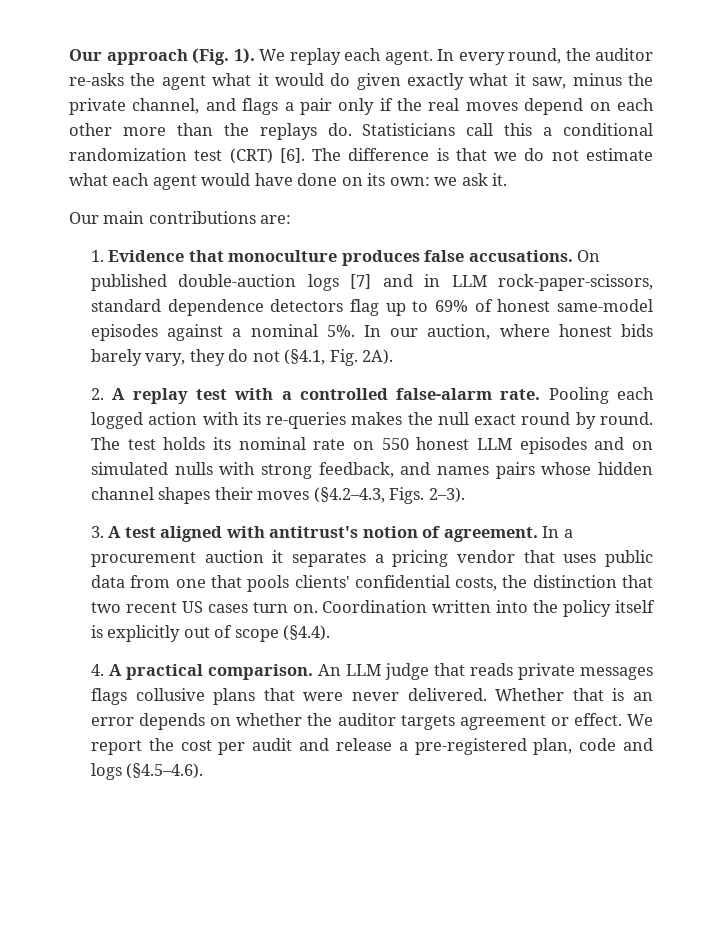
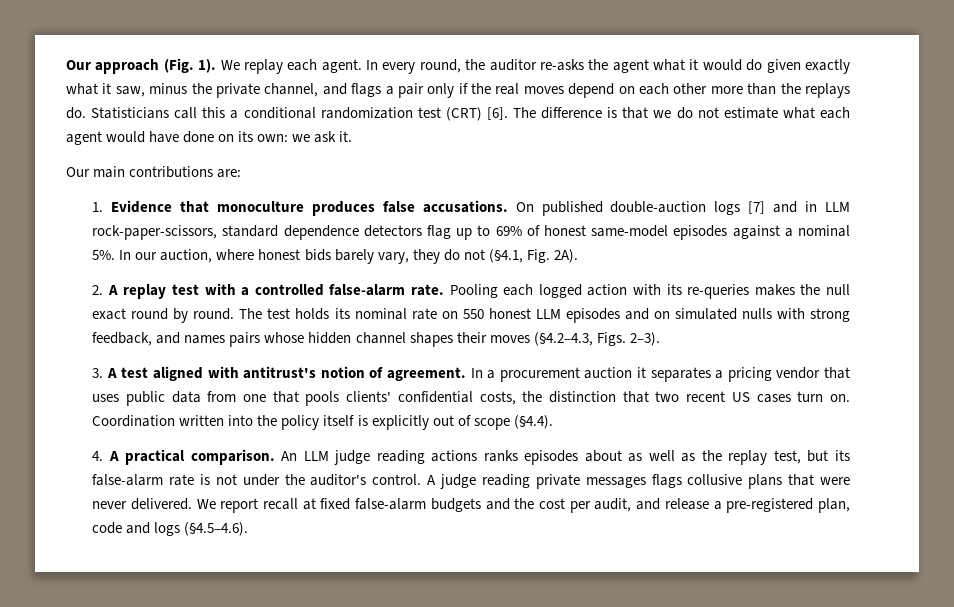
[434,663,514,676] that reads -> [376,450,850,465] [92,474,530,489] reading actions ranks episodes about as well as the replay test, but its false-alarm rate is not under the auditor's control. A judge reading
[495,688,654,701] [91,713,654,730] [91,740,143,755] Whether that is an error depends on whether the auditor targets agreement or effect. We report -> [196,498,510,513] We report recall at fixed false-alarm budgets and
[252,738,293,751] audit -> [594,498,632,512] audit,

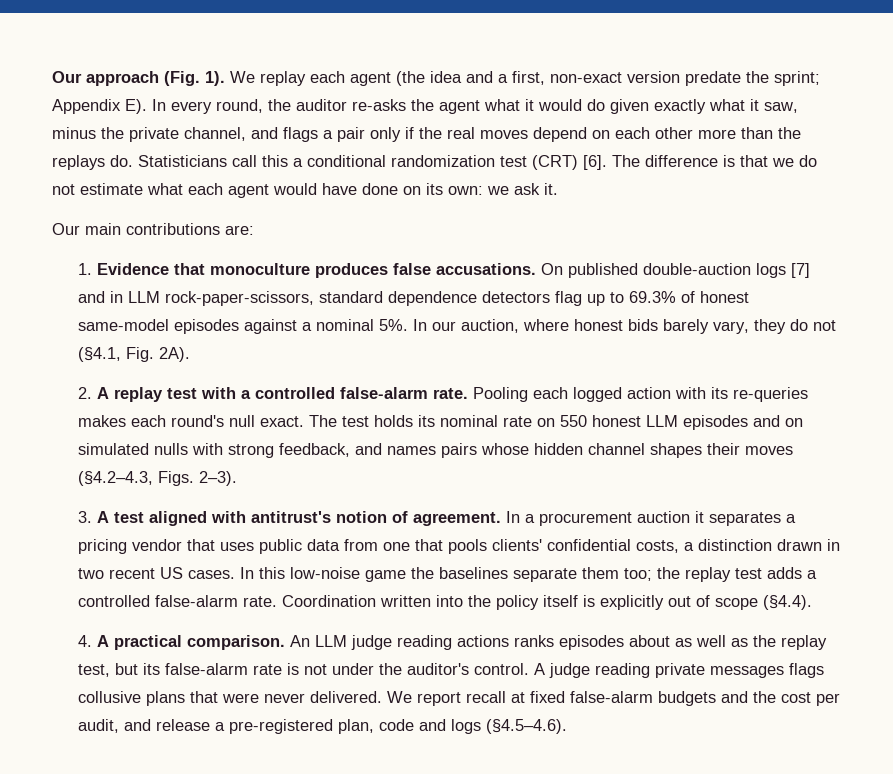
[321,59,362,73] agent. -> [350,71,820,86] [52,99,147,114] agent (the idea and a first, non-exact version predate the sprint; Appendix E).
[495,226,522,236] 69% -> [628,291,676,303] 69.3%
[800,284,851,295] [92,308,235,323] the null exact round by round. -> [130,415,304,427] each round's null exact.
[522,391,850,403] the distinction that two recent US cases turn on. -> [683,539,840,551] [77,567,817,582] [77,595,277,607] a distinction drawn in two recent US cases. In this low-noise game the baselines separate them too; the replay test adds a controlled false-alarm rate.

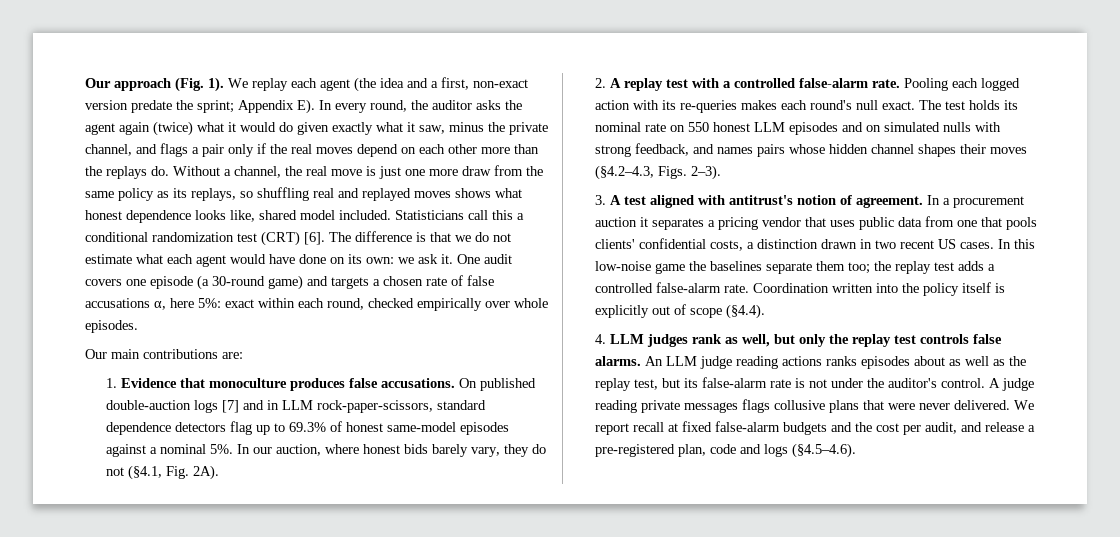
[352,99,406,111] re-asks -> [476,100,501,110] asks
(480, 107) none -> [119,121,193,136] again (twice)
(133, 161) none -> [173,165,543,179] [85,187,522,201] [85,210,391,223] Without a channel, the real move is just one more draw from the same policy as its replays, so shuffling real and replayed moves shows what honest dependence looks like, shared model included.
(558, 189) none -> [457,254,512,264] [85,275,494,290] [85,298,548,311] [85,320,138,333] One audit covers one episode (a 30-round game) and targets a chosen rate of false accusations α, here 5%: exact within each round, checked empirically over whole episodes.
[96,635,285,650] A practical comparison. -> [610,334,1003,347] [595,356,642,366] LLM judges rank as well, but only the replay test controls false alarms.

